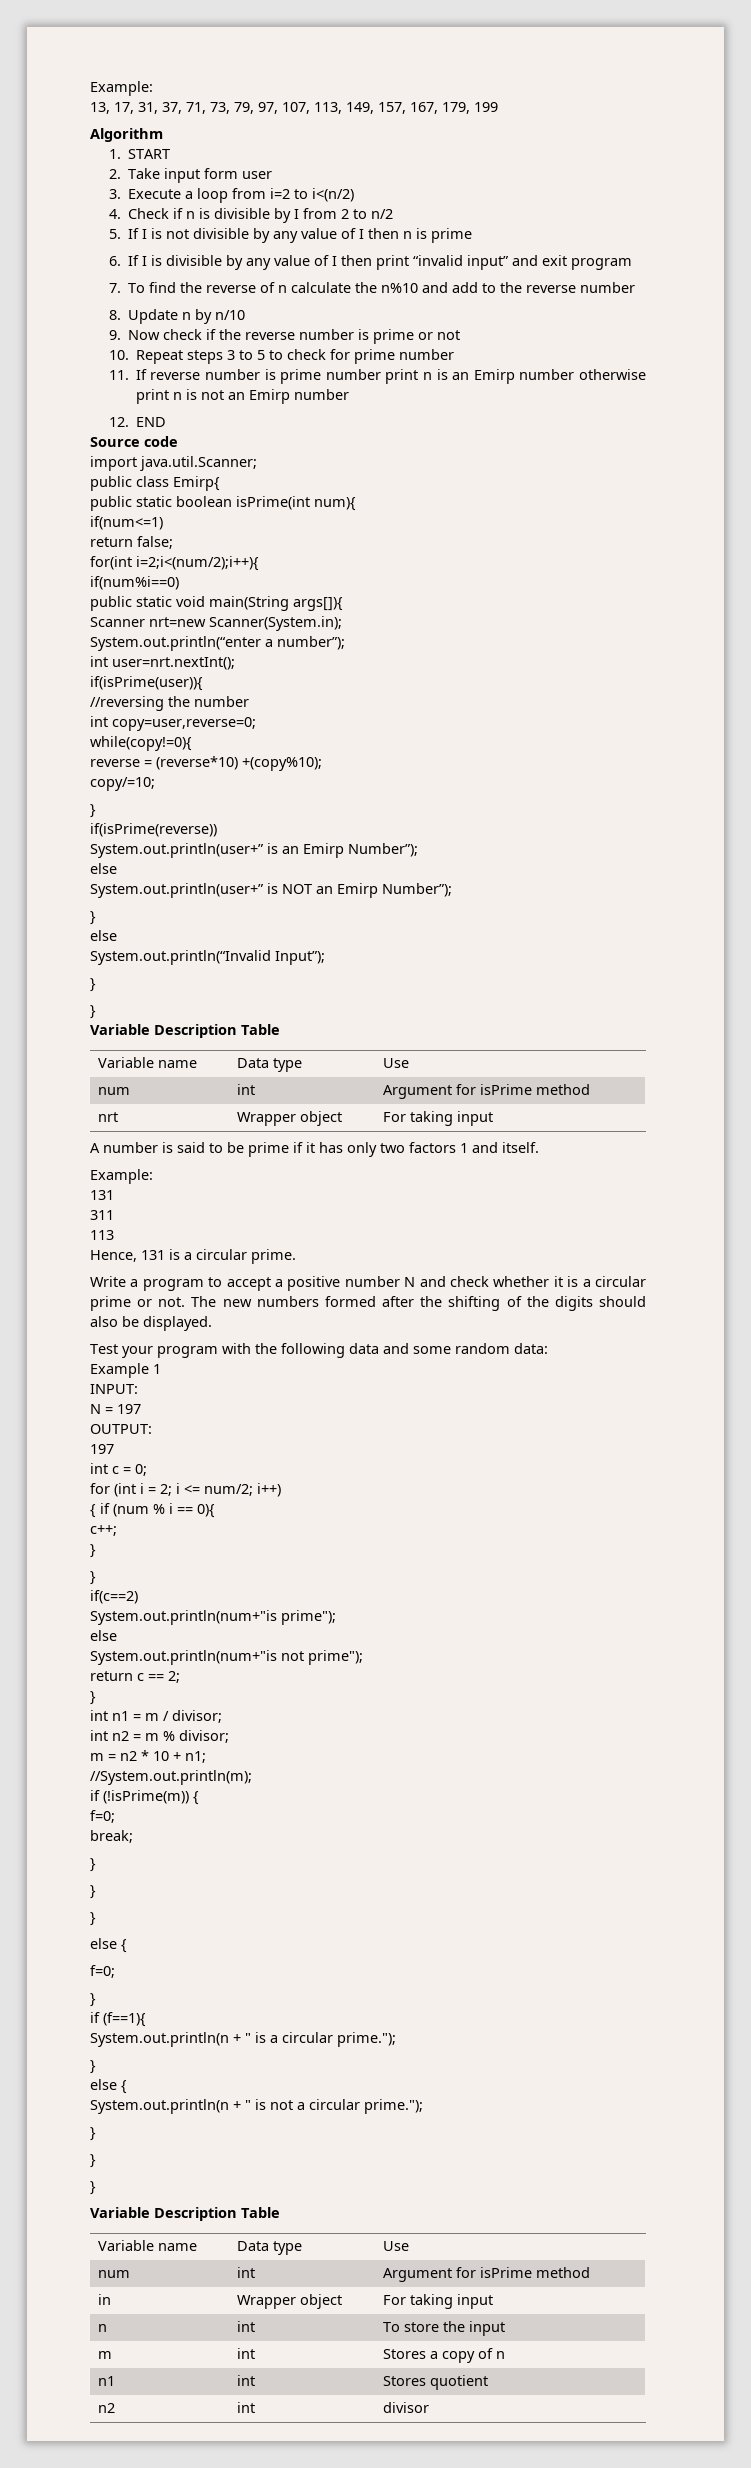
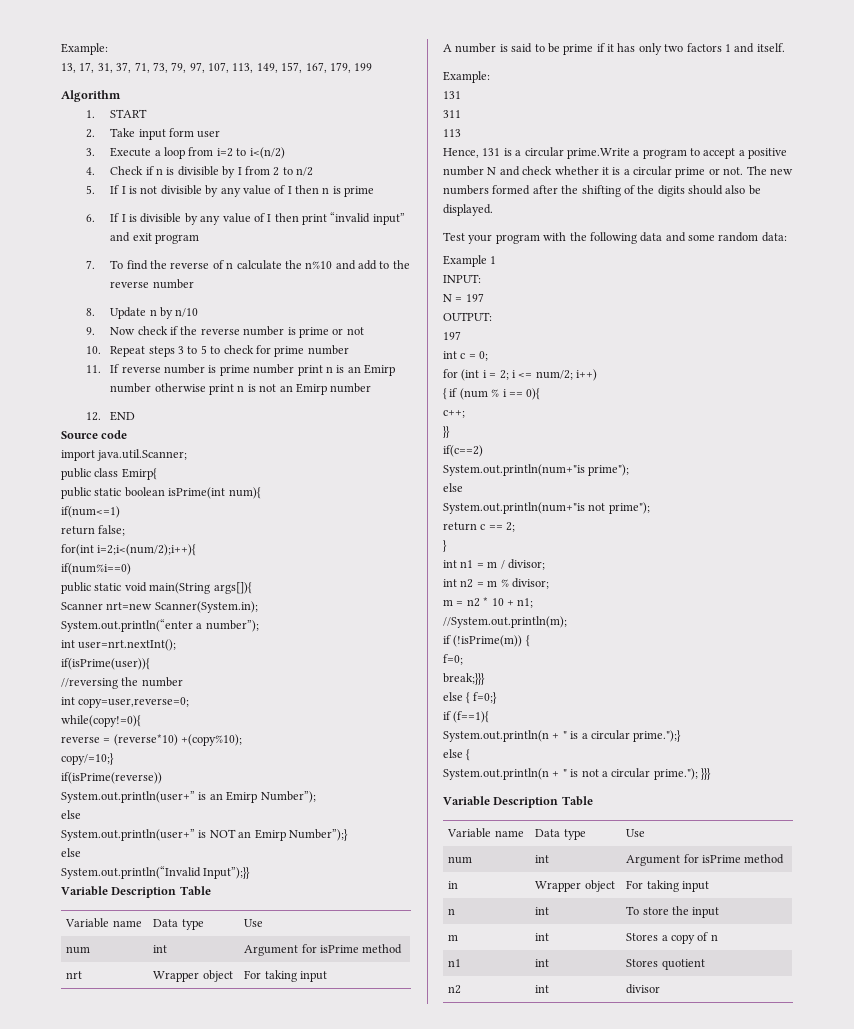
[90,777,155,791] [90,804,96,818] copy/=10; // } -> [61,753,114,765] copy/=10;}
[382,883,452,897] [90,911,96,925] Number”); // } -> [288,829,348,841] Number”);}
[275,951,325,965] [90,978,96,992] [90,1005,96,1019] Input”); // } // } -> [203,867,251,879] Input”);}}
[251,1249,296,1264] [90,1276,126,1287] prime. // Write -> [566,148,630,159] prime.Write
[90,1544,96,1558] [90,1571,96,1585] } // } -> [443,426,450,438] }}
[90,1830,133,1843] [90,1858,96,1872] [90,1885,96,1899] [90,1912,96,1926] [90,1938,127,1953] [90,1965,115,1978] [90,1993,96,2007] break; // } // } // } // else { // f=0; // } -> [443,673,485,685] [443,692,497,704] break;}}} // else { f=0;}
[337,2032,396,2047] [90,2060,96,2074] prime."); // } -> [633,730,682,742] prime.");}
[90,2127,96,2141] [90,2154,96,2168] [90,2181,96,2195] // } // } // } -> [701,768,711,780] }}}

